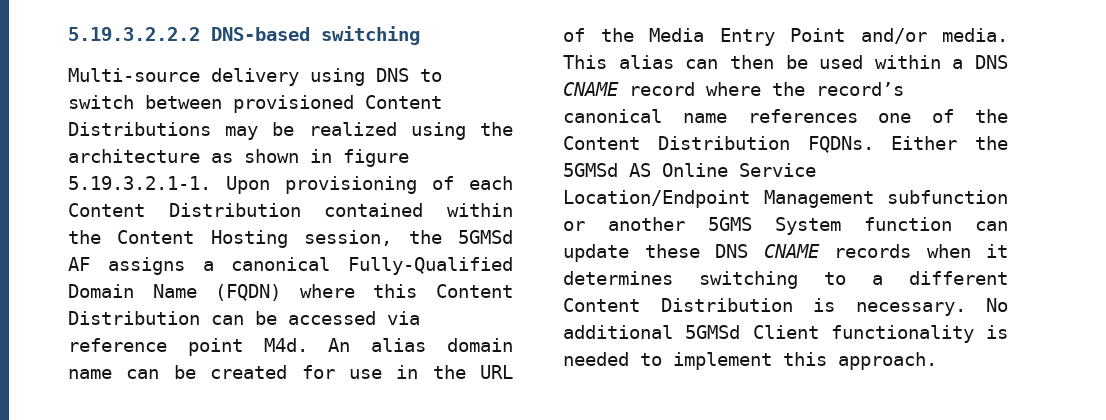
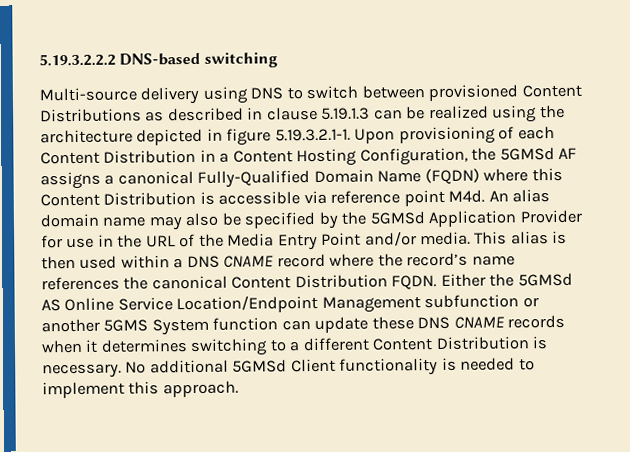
[225,126,259,140] may -> [145,106,403,122] as described in clause 5.19.1.3 can
[211,149,299,163] as shown -> [136,128,204,146] depicted
[324,203,513,217] [68,230,101,244] contained within the -> [199,149,230,163] in a
[304,230,393,246] session, -> [359,147,468,166] Configuration,
[211,311,376,325] can be accessed -> [199,191,301,205] is accessible
[126,365,288,379] can be created -> [148,209,582,231] may also be specified by the 5GMSd Application Provider
[685,55,808,69] can then be -> [552,230,568,245] [41,255,76,270] is then
[563,109,662,123] canonical -> (469, 259) none
[878,109,1008,123] [563,136,874,153] one of the Content Distribution FQDNs. -> [123,274,438,290] the canonical Content Distribution FQDN.

